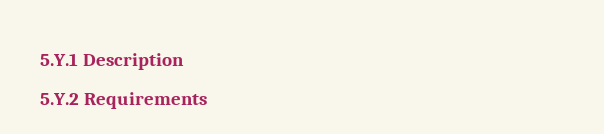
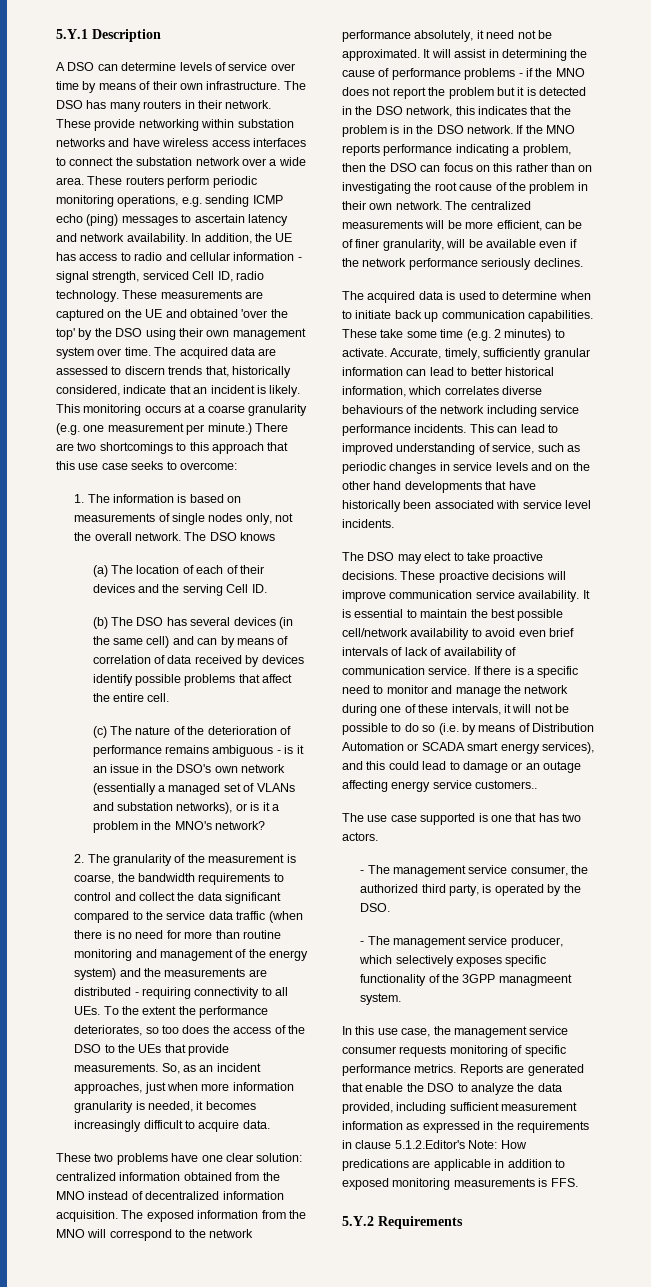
(184, 61) none -> [56,62,295,71] [56,81,306,93] [56,100,272,112] [56,119,294,131] [56,138,306,147] [56,157,306,166] [56,176,257,188] [56,195,283,207] [56,214,288,226] [56,233,293,245] [56,252,302,261] [56,271,264,283] [56,290,264,302] [56,309,288,321] [56,328,306,340] [56,347,277,359] [56,366,291,378] [56,385,301,397] [56,404,308,416] [56,423,288,435] [56,442,289,454] [56,461,237,470] [74,494,242,503] [74,513,294,525] [74,532,276,541] [92,565,264,577] [92,584,267,596] [92,617,293,629] [92,636,289,648] [92,655,304,667] [92,674,293,686] [92,693,170,702] [92,726,291,738] [92,745,304,757] [92,764,285,773] [92,783,295,795] [92,802,279,814] [92,821,266,833] [74,854,296,866] [74,873,284,885] [74,892,282,904] [74,911,303,923] [74,930,281,939] [74,949,309,961] [74,968,267,980] [74,987,289,999] [74,1006,269,1018] [74,1025,305,1036] [74,1044,230,1056] [74,1063,261,1074] [74,1082,294,1094] [74,1101,256,1113] [74,1120,270,1132] [56,1153,303,1165] [56,1172,280,1181] [56,1191,284,1200] [56,1210,306,1222] [56,1229,253,1241] [342,30,552,42] [342,49,588,61] [342,68,585,80] [342,87,586,99] [342,106,571,117] [342,125,575,137] [342,144,571,156] [342,163,593,172] [342,182,588,194] [342,201,531,210] [342,220,583,231] [342,239,577,251] [342,258,583,270] [342,291,591,303] [342,310,593,322] [342,329,565,341] [342,348,590,360] [342,367,554,376] [342,386,543,397] [342,405,579,417] [342,424,558,436] [342,443,580,455] [342,462,590,474] [342,481,536,493] [342,500,591,512] [342,519,394,528] [342,552,544,564] [342,571,566,583] [342,590,590,602] [342,609,564,621] [342,628,574,640] [342,647,516,659] [342,666,579,678] [342,685,569,697] [342,704,569,716] [342,723,594,735] [342,742,594,754] [342,761,581,773] [342,780,538,792] [342,813,581,825] [342,832,378,841] [360,865,589,877] [360,884,581,896] [360,903,391,912] [360,936,563,948] [359,955,547,967] [360,974,572,986] [360,993,402,1005] [342,1026,569,1038] [342,1045,566,1057] [342,1064,584,1076] [342,1083,562,1095] [342,1102,578,1114] [342,1121,589,1133] [342,1140,527,1149] [342,1159,565,1171] [342,1178,578,1190] // A DSO can determine levels of service over time by means of their own infrastructure. The DSO has many routers in their network. These provide networking within substation networks and have wireless access interfaces to connect the substation network over a wide area. These routers perform periodic monitoring operations, e.g. sending ICMP echo (ping) messages to ascertain latency and network availability. In addition, the UE has access to radio and cellular information - signal strength, serviced Cell ID, radio technology. These measurements are captured on the UE and obtained 'over the top' by the DSO using their own management system over time. The acquired data are assessed to discern trends that, historically considered, indicate that an incident is likely. This monitoring occurs at a coarse granularity (e.g. one measurement per minute.) There are two shortcomings to this approach that this use case seeks to overcome: // 1. The information is based on measurements of single nodes only, not the overall network. The DSO knows // (a) The location of each of their devices and the serving Cell ID. // (b) The DSO has several devices (in the same cell) and can by means of correlation of data received by devices identify possible problems that affect the entire cell. // (c) The nature of the deterioration of performance remains ambiguous - is it an issue in the DSO's own network (essentially a managed set of VLANs and substation networks), or is it a problem in the MNO's network? // 2. The granularity of the measurement is coarse, the bandwidth requirements to control and collect the data significant compared to the service data traffic (when there is no need for more than routine monitoring and management of the energy system) and the measurements are distributed - requiring connectivity to all UEs. To the extent the performance deteriorates, so too does the access of the DSO to the UEs that provide measurements. So, as an incident approaches, just when more information granularity is needed, it becomes increasingly difficult to acquire data. // These two problems have one clear solution: centralized information obtained from the MNO instead of decentralized information acquisition. The exposed information from the MNO will correspond to the network performance absolutely, it need not be approximated. It will assist in determining the cause of performance problems - if the MNO does not report the problem but it is detected in the DSO network, this indicates that the problem is in the DSO network. If the MNO reports performance indicating a problem, then the DSO can focus on this rather than on investigating the root cause of the problem in their own network. The centralized measurements will be more efficient, can be of finer granularity, will be available even if the network performance seriously declines. // The acquired data is used to determine when to initiate back up communication capabilities. These take some time (e.g. 2 minutes) to activate. Accurate, timely, sufficiently granular information can lead to better historical information, which correlates diverse behaviours of the network including service performance incidents. This can lead to improved understanding of service, such as periodic changes in service levels and on the other hand developments that have historically been associated with service level incidents. // The DSO may elect to take proactive decisions. These proactive decisions will improve communication service availability. It is essential to maintain the best possible cell/network availability to avoid even brief intervals of lack of availability of communication service. If there is a specific need to monitor and manage the network during one of these intervals, it will not be possible to do so (i.e. by means of Distribution Automation or SCADA smart energy services), and this could lead to damage or an outage affecting energy service customers.. // The use case supported is one that has two actors. // - The management service consumer, the authorized third party, is operated by the DSO. // - The management service producer, which selectively exposes specific functionality of the 3GPP managmeent system. // In this use case, the management service consumer requests monitoring of specific performance metrics. Reports are generated that enable the DSO to analyze the data provided, including sufficient measurement information as expressed in the requirements in clause 5.1.2.Editor's Note: How predications are applicable in addition to exposed monitoring measurements is FFS.

